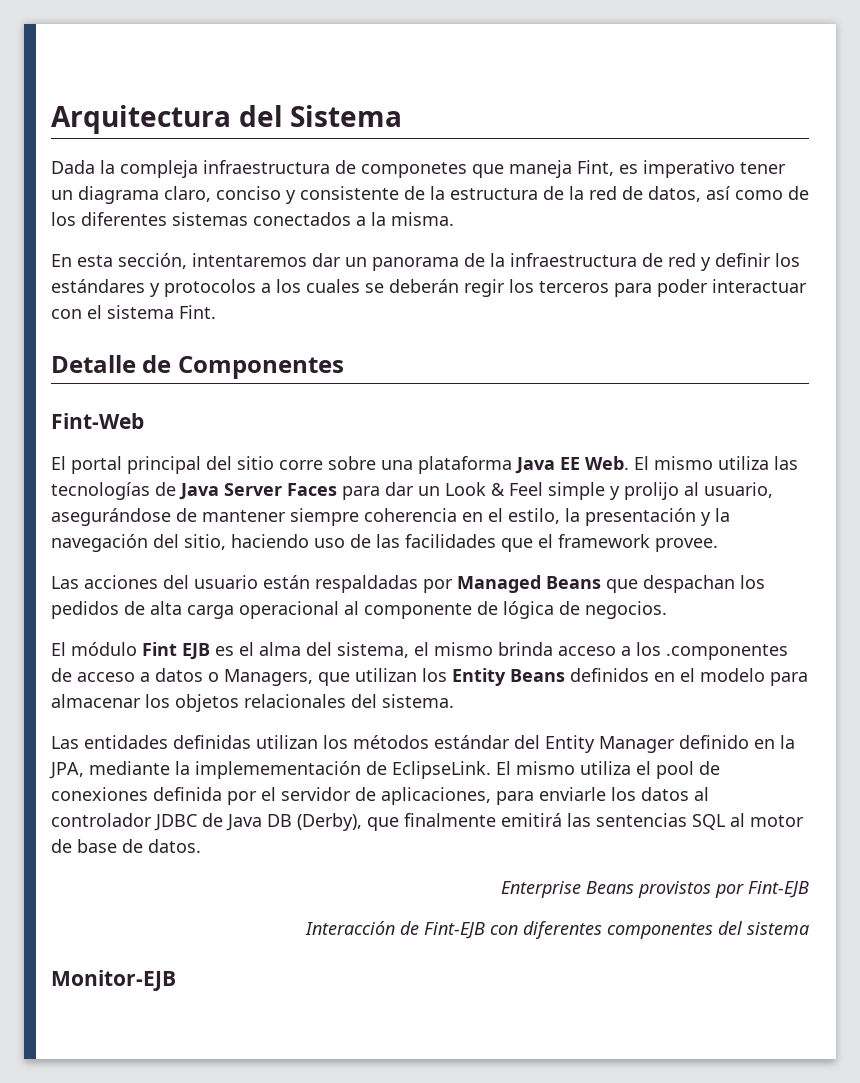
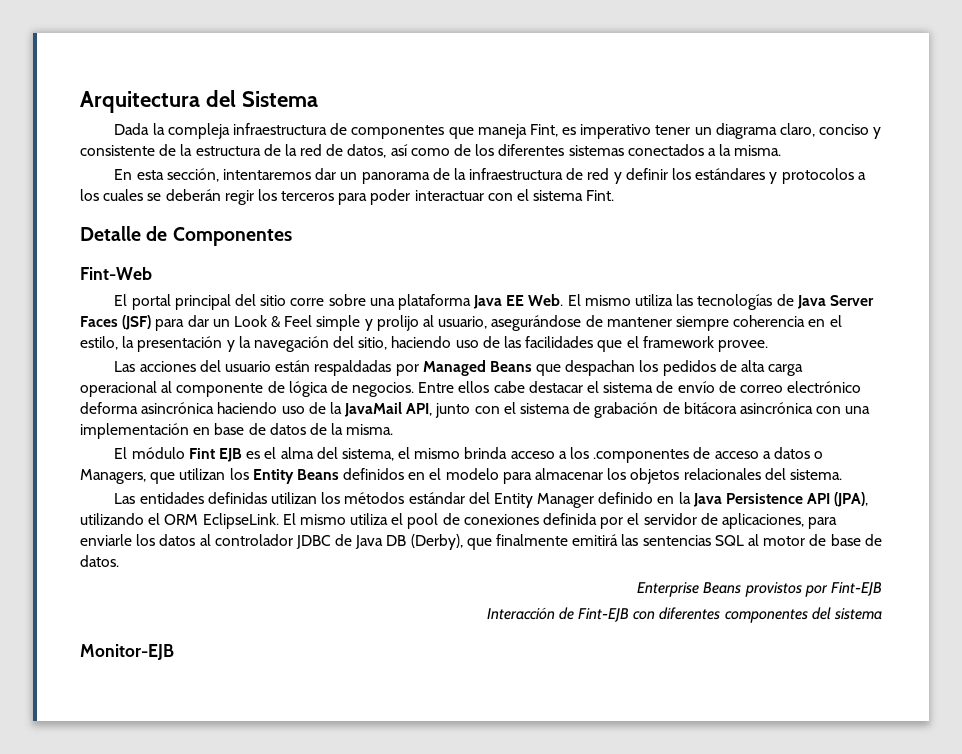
[361,162,467,178] componetes -> [351,125,445,139] componentes
(337, 489) none -> [122,315,152,330] (JSF)
(667, 610) none -> [418,381,862,393] [80,402,871,418] [80,423,394,439] Entre ellos cabe destacar el sistema de envío de correo electrónico deforma asincrónica haciendo uso de la JavaMail API, junto con el sistema de grabación de bitácora asincrónica con una implementación en base de datos de la misma.
[49,761,387,779] JPA, mediante la implemementación de -> [692,492,869,507] [80,513,199,525] Java Persistence API (JPA), utilizando el ORM

